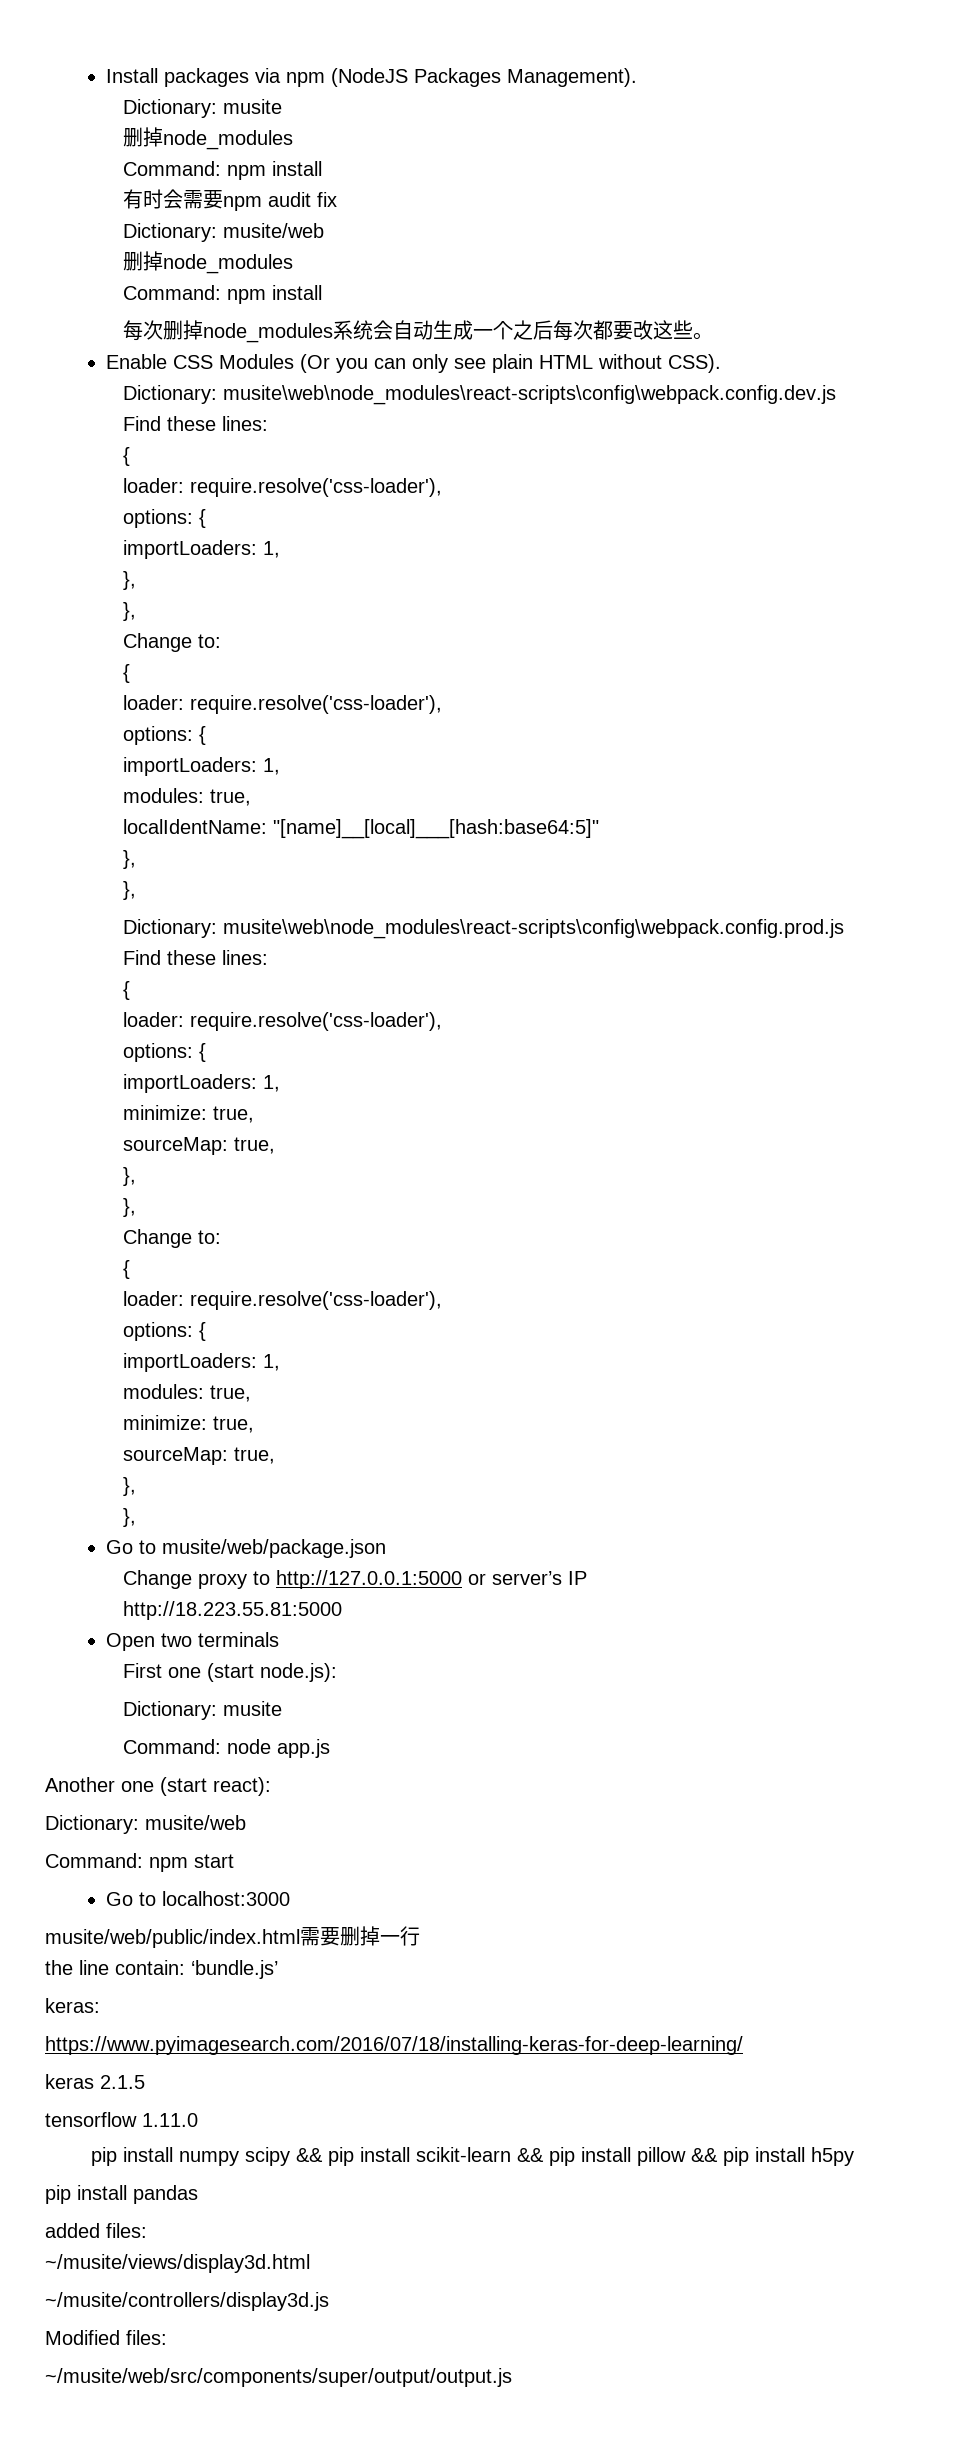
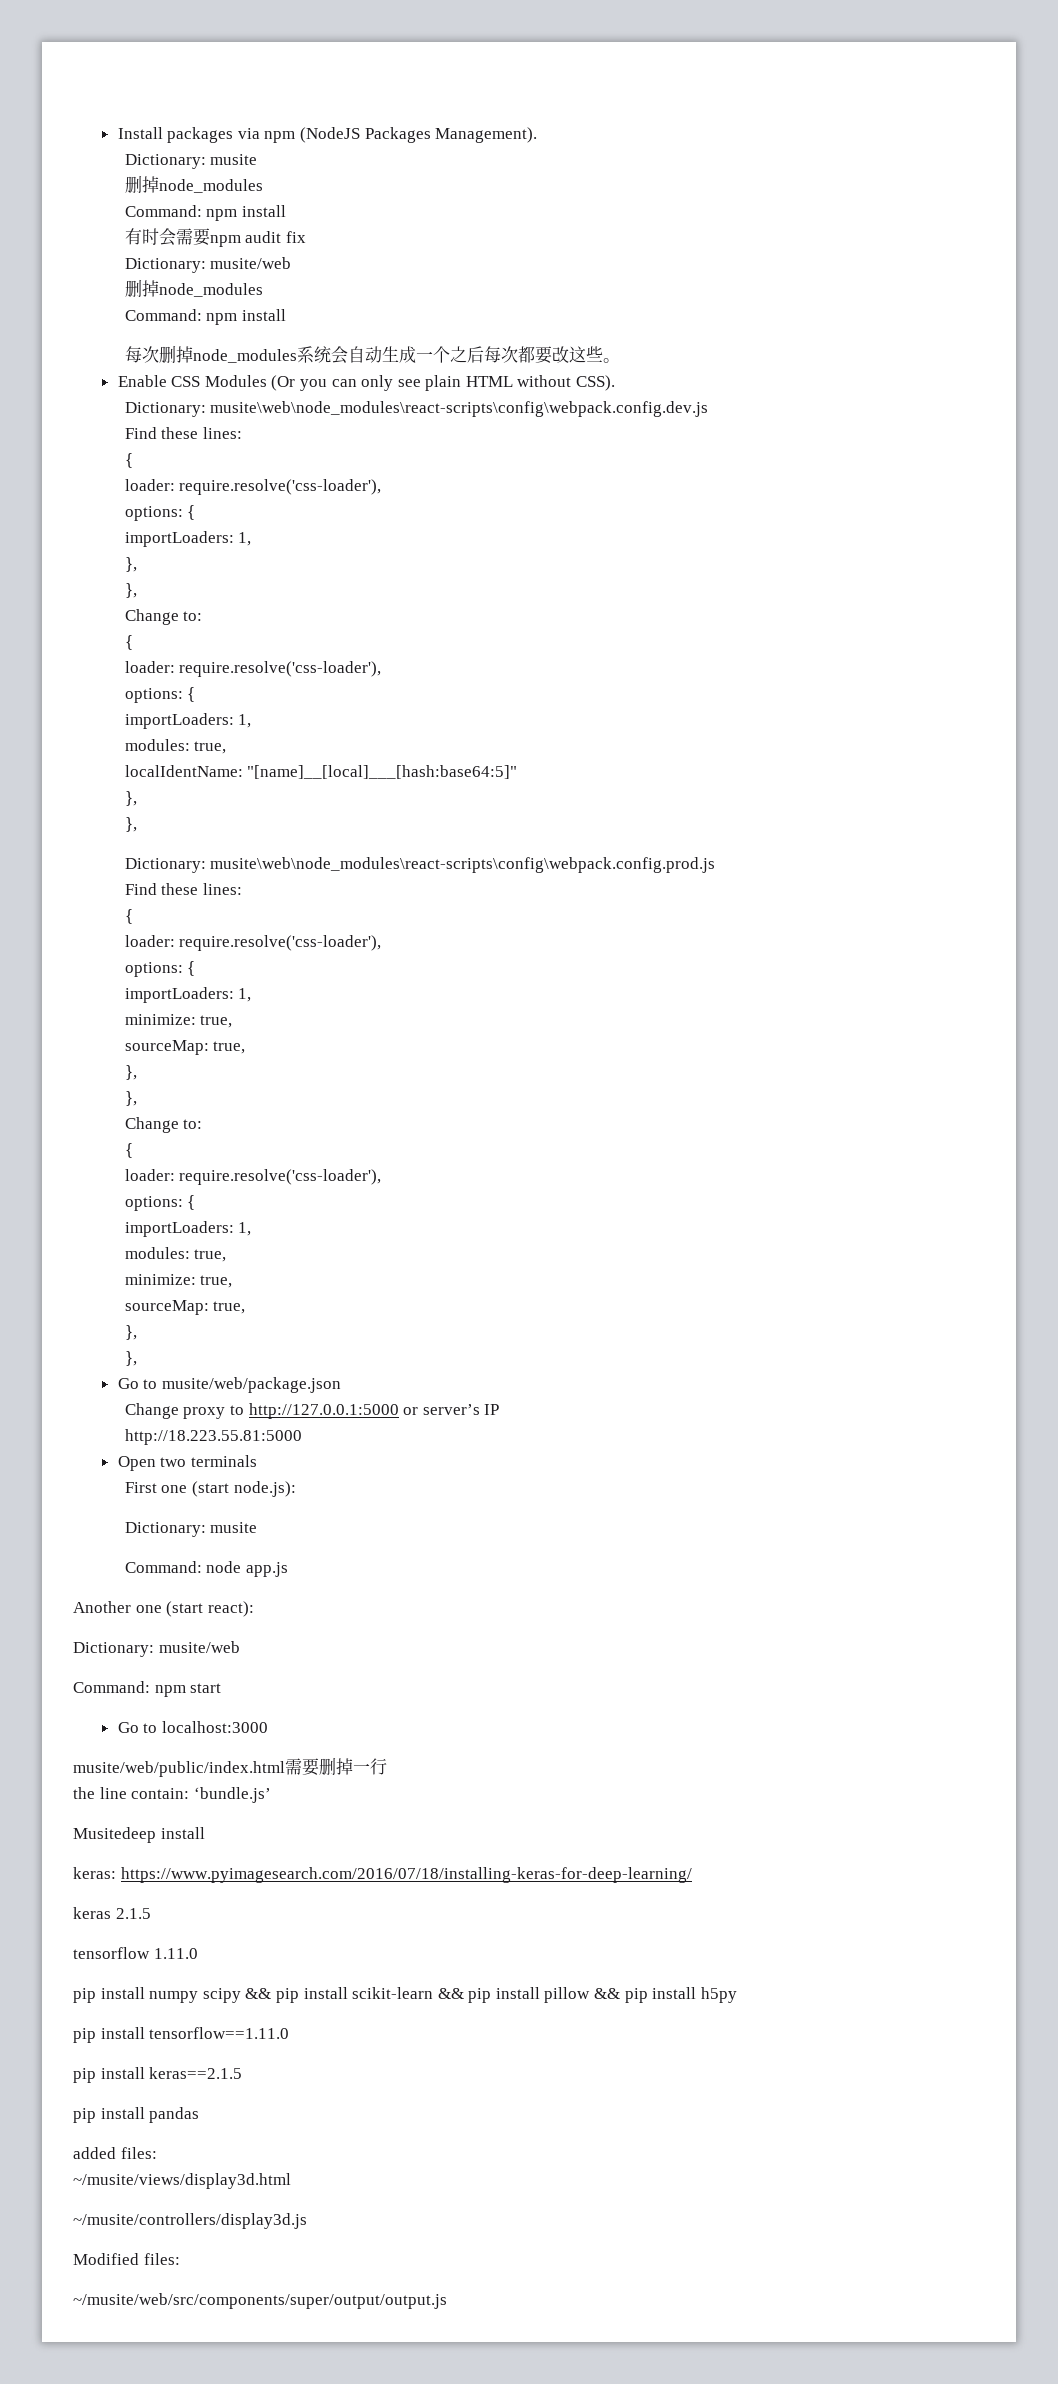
(278, 1969) none -> [73,1827,205,1843] // Musitedeep install
(100, 2005) // -> (116, 1873) none
(854, 2156) none -> [73,2027,290,2043] [73,2067,243,2083] // pip install tensorflow==1.11.0 // pip install keras==2.1.5

